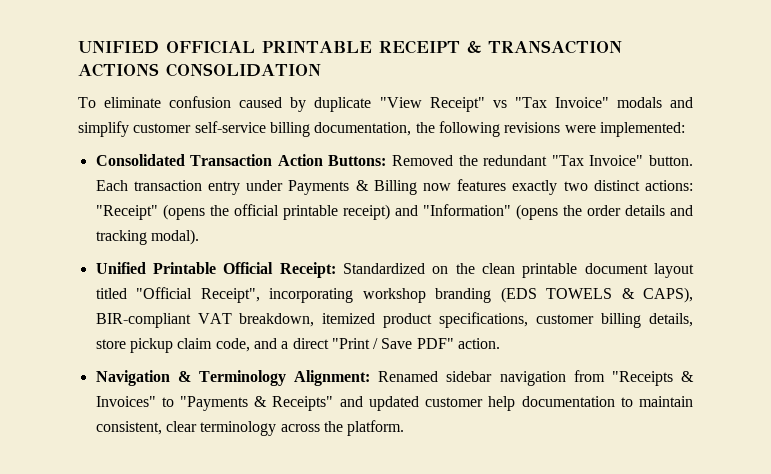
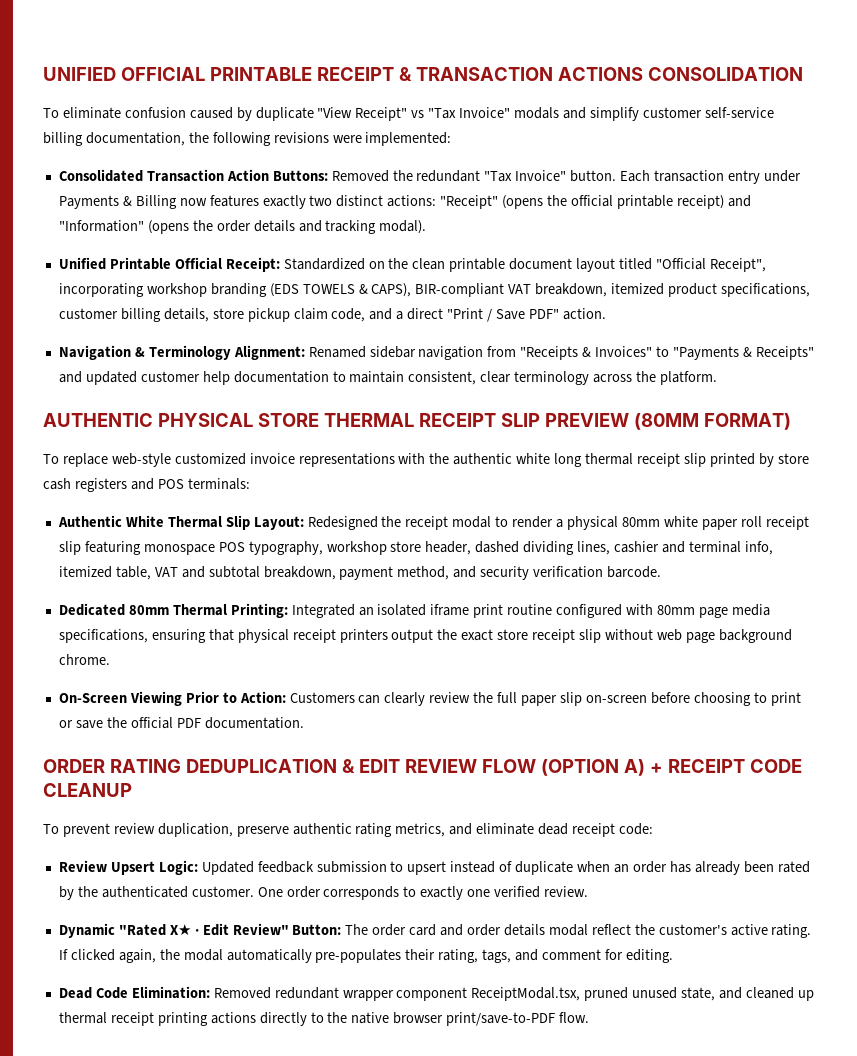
(405, 428) none -> [43,413,791,430] [43,453,809,467] [43,478,250,492] [57,515,809,530] [58,541,773,555] [58,566,662,580] [58,603,770,618] [58,629,792,643] [58,654,110,665] [58,691,801,706] [58,717,304,729] [43,759,802,776] [43,783,132,797] [43,823,653,837] [58,860,810,875] [58,886,589,900] [58,923,812,938] [58,949,673,963] [58,986,814,1001] [58,1012,590,1026] // AUTHENTIC PHYSICAL STORE THERMAL RECEIPT SLIP PREVIEW (80MM FORMAT) // To replace web-style customized invoice representations with the authentic white long thermal receipt slip printed by store cash registers and POS terminals: // Authentic White Thermal Slip Layout: Redesigned the receipt modal to render a physical 80mm white paper roll receipt slip featuring monospace POS typography, workshop store header, dashed dividing lines, cashier and terminal info, itemized table, VAT and subtotal breakdown, payment method, and security verification barcode. // Dedicated 80mm Thermal Printing: Integrated an isolated iframe print routine configured with 80mm page media specifications, ensuring that physical receipt printers output the exact store receipt slip without web page background chrome. // On-Screen Viewing Prior to Action: Customers can clearly review the full paper slip on-screen before choosing to print or save the official PDF documentation. // ORDER RATING DEDUPLICATION & EDIT REVIEW FLOW (OPTION A) + RECEIPT CODE CLEANUP // To prevent review duplication, preserve authentic rating metrics, and eliminate dead receipt code: // Review Upsert Logic: Updated feedback submission to upsert instead of duplicate when an order has already been rated by the authenticated customer. One order corresponds to exactly one verified review. // Dynamic "Rated X★ · Edit Review" Button: The order card and order details modal reflect the customer's active rating. If clicked again, the modal automatically pre-populates their rating, tags, and comment for editing. // Dead Code Elimination: Removed redundant wrapper component ReceiptModal.tsx, pruned unused state, and cleaned up thermal receipt printing actions directly to the native browser print/save-to-PDF flow.

